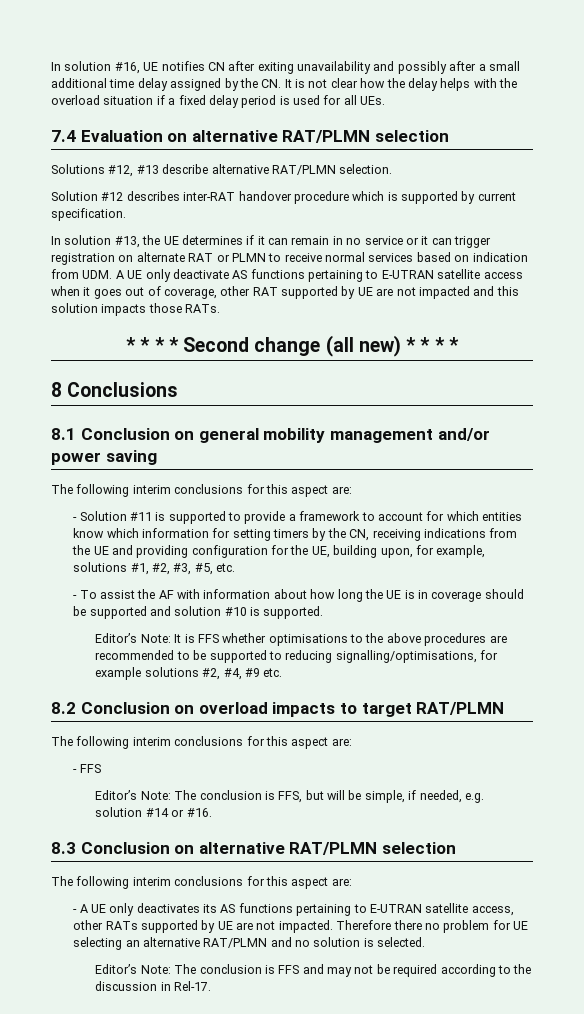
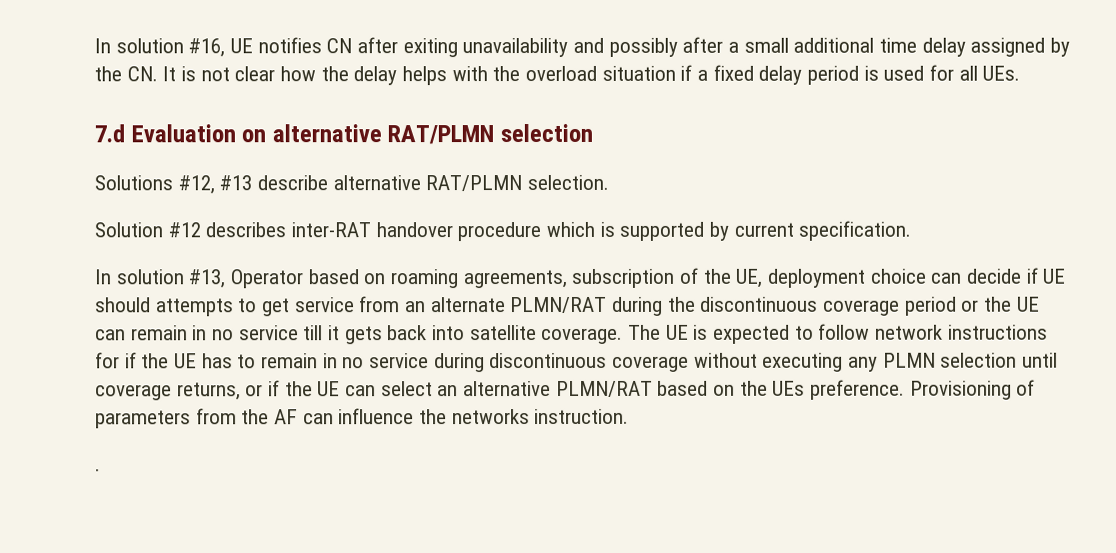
[51,130,76,142] 7.4 -> [94,124,125,143] 7.d
[142,235,265,245] the UE determines if it -> [230,267,1067,289] [95,296,1040,317] Operator based on roaming agreements, subscription of the UE, deployment choice can decide if UE should attempts to get service from an alternate PLMN/RAT during the discontinuous coverage period or the UE
[405,236,491,248] [51,252,528,265] [51,269,523,282] [51,286,519,299] [51,303,221,316] [126,335,459,357] [51,382,179,397] [51,428,490,443] [51,450,157,465] [51,484,352,497] [73,511,523,524] [73,528,518,541] [72,545,486,558] [73,562,236,575] [73,589,524,602] [73,606,324,619] [95,633,507,646] [95,650,499,663] [95,667,283,680] [51,702,505,717] [51,736,352,749] [73,764,101,773] [95,790,484,803] [95,807,212,817] [51,842,456,855] [51,876,352,889] [73,903,514,916] [73,920,529,933] [73,937,426,950] [95,964,532,977] [95,981,212,991] or it can trigger registration on alternate RAT or PLMN to receive normal services based on indication from UDM. A UE only deactivate AS functions pertaining to E-UTRAN satellite access when it goes out of coverage, other RAT supported by UE are not impacted and this solution impacts those RATs. // * * * * Second change (all new) * * * * // 8 Conclusions // 8.1 Conclusion on general mobility management and/or power saving // The following interim conclusions for this aspect are: // - Solution #11 is supported to provide a framework to account for which entities know which information for setting timers by the CN, receiving indications from the UE and providing configuration for the UE, building upon, for example, solutions #1, #2, #3, #5, etc. // - To assist the AF with information about how long the UE is in coverage should be supported and solution #10 is supported. // Editor’s Note: It is FFS whether optimisations to the above procedures are recommended to be supported to reducing signalling/optimisations, for example solutions #2, #4, #9 etc. // 8.2 Conclusion on overload impacts to target RAT/PLMN // The following interim conclusions for this aspect are: // - FFS // Editor’s Note: The conclusion is FFS, but will be simple, if needed, e.g. solution #14 or #16. // 8.3 Conclusion on alternative RAT/PLMN selection // The following interim conclusions for this aspect are: // - A UE only deactivates its AS functions pertaining to E-UTRAN satellite access, other RATs supported by UE are not impacted. Therefore there no problem for UE selecting an alternative RAT/PLMN and no solution is selected. // Editor’s Note: The conclusion is FFS and may not be required according to the discussion in Rel-17. -> [303,323,1048,345] [95,352,1059,373] [95,379,1036,401] [95,408,630,429] [95,468,101,472] till it gets back into satellite coverage. The UE is expected to follow network instructions for if the UE has to remain in no service during discontinuous coverage without executing any PLMN selection until coverage returns, or if the UE can select an alternative PLMN/RAT based on the UEs preference. Provisioning of parameters from the AF can influence the networks instruction. // .

